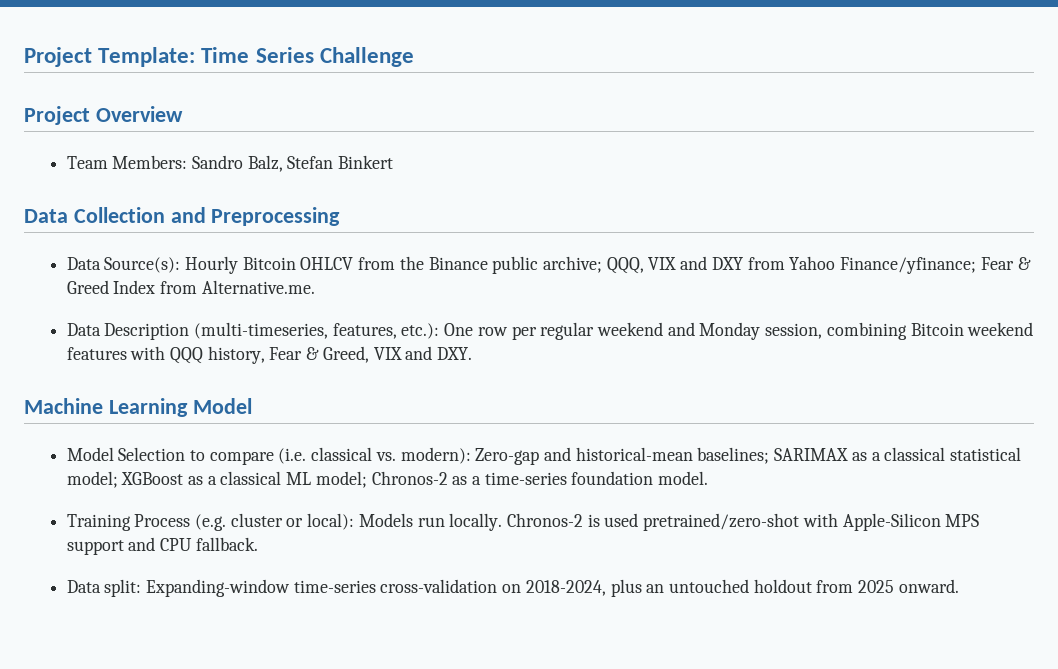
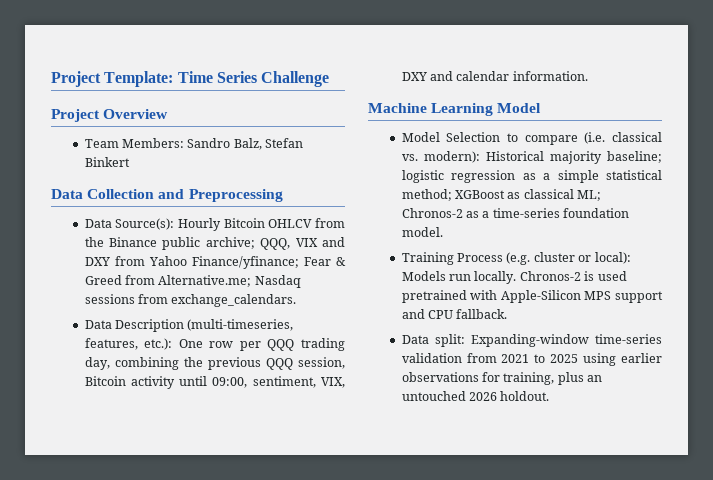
[113,280,315,294] Index from Alternative.me. -> [125,275,301,288] [84,294,297,307] from Alternative.me; Nasdaq sessions from exchange_calendars.
[540,322,1034,340] [66,346,473,364] regular weekend and Monday session, combining Bitcoin weekend features with QQQ history, Fear & Greed, VIX and DXY. -> [267,338,345,351] [84,357,345,370] [84,376,345,389] [401,71,588,81] QQQ trading day, combining the previous QQQ session, Bitcoin activity until 09:00, sentiment, VIX, DXY and calendar information.
[475,447,1022,465] [66,471,367,488] Zero-gap and historical-mean baselines; SARIMAX as a classical statistical model; XGBoost as a classical ML model; -> [485,151,662,164] [401,170,662,183] [401,189,602,201] Historical majority baseline; logistic regression as a simple statistical method; XGBoost as classical ML;
[643,513,800,531] pretrained/zero-shot -> [401,290,467,303] pretrained
[380,579,959,597] cross-validation on 2018-2024, plus an untouched holdout from 2025 onward. -> [401,353,662,366] [401,372,603,385] [401,391,550,401] validation from 2021 to 2025 using earlier observations for training, plus an untouched 2026 holdout.

